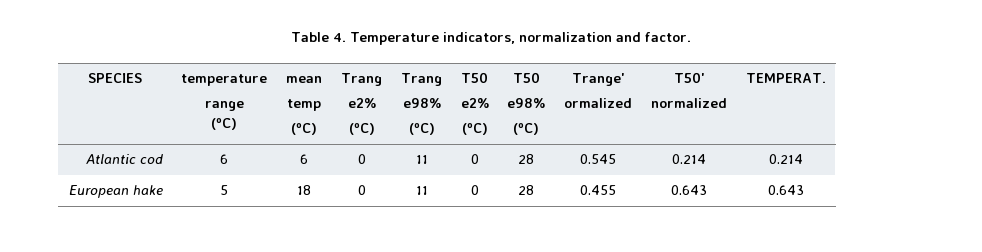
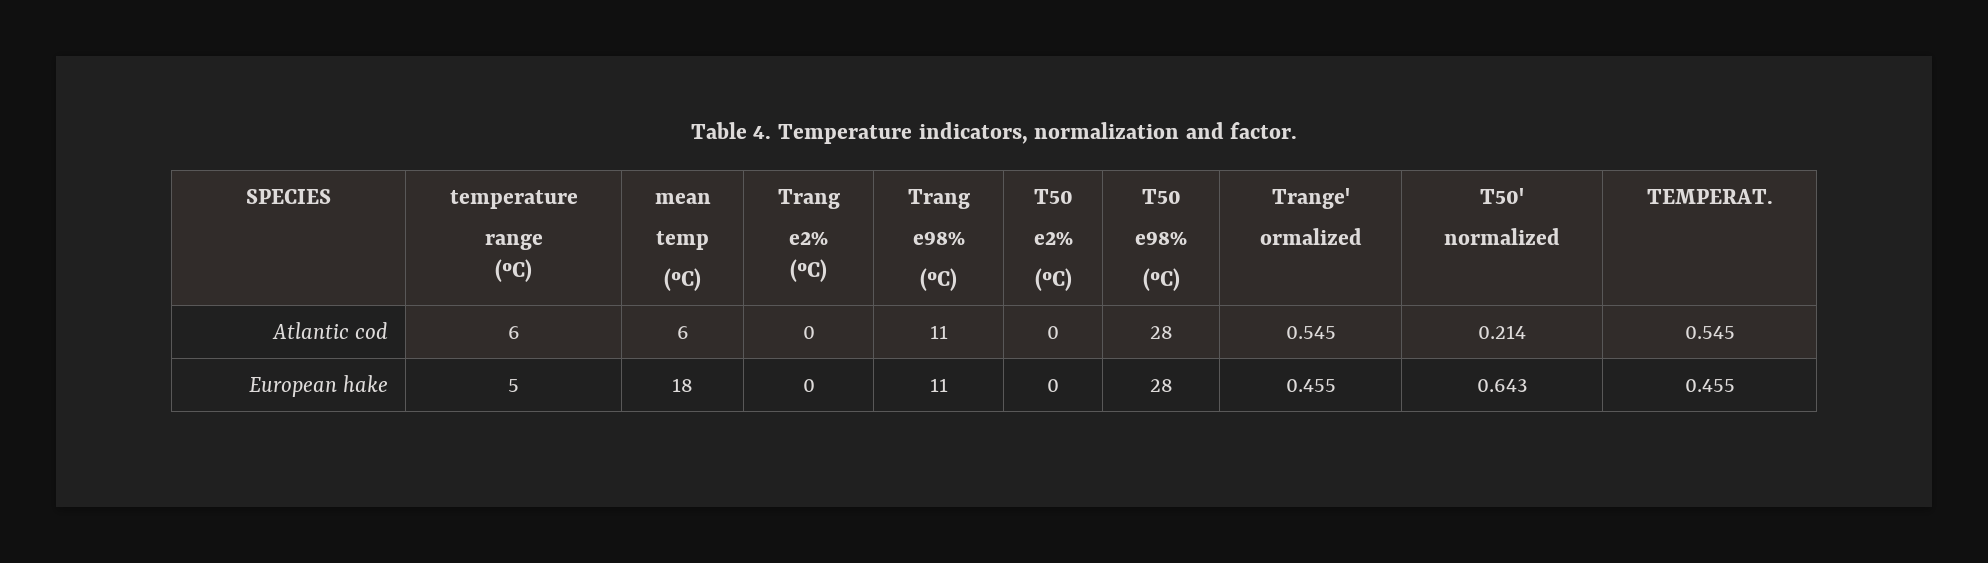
[769,154,803,164] 0.214 -> [1684,326,1735,339] 0.545
[768,185,804,195] 0.643 -> [1684,379,1735,392] 0.455

